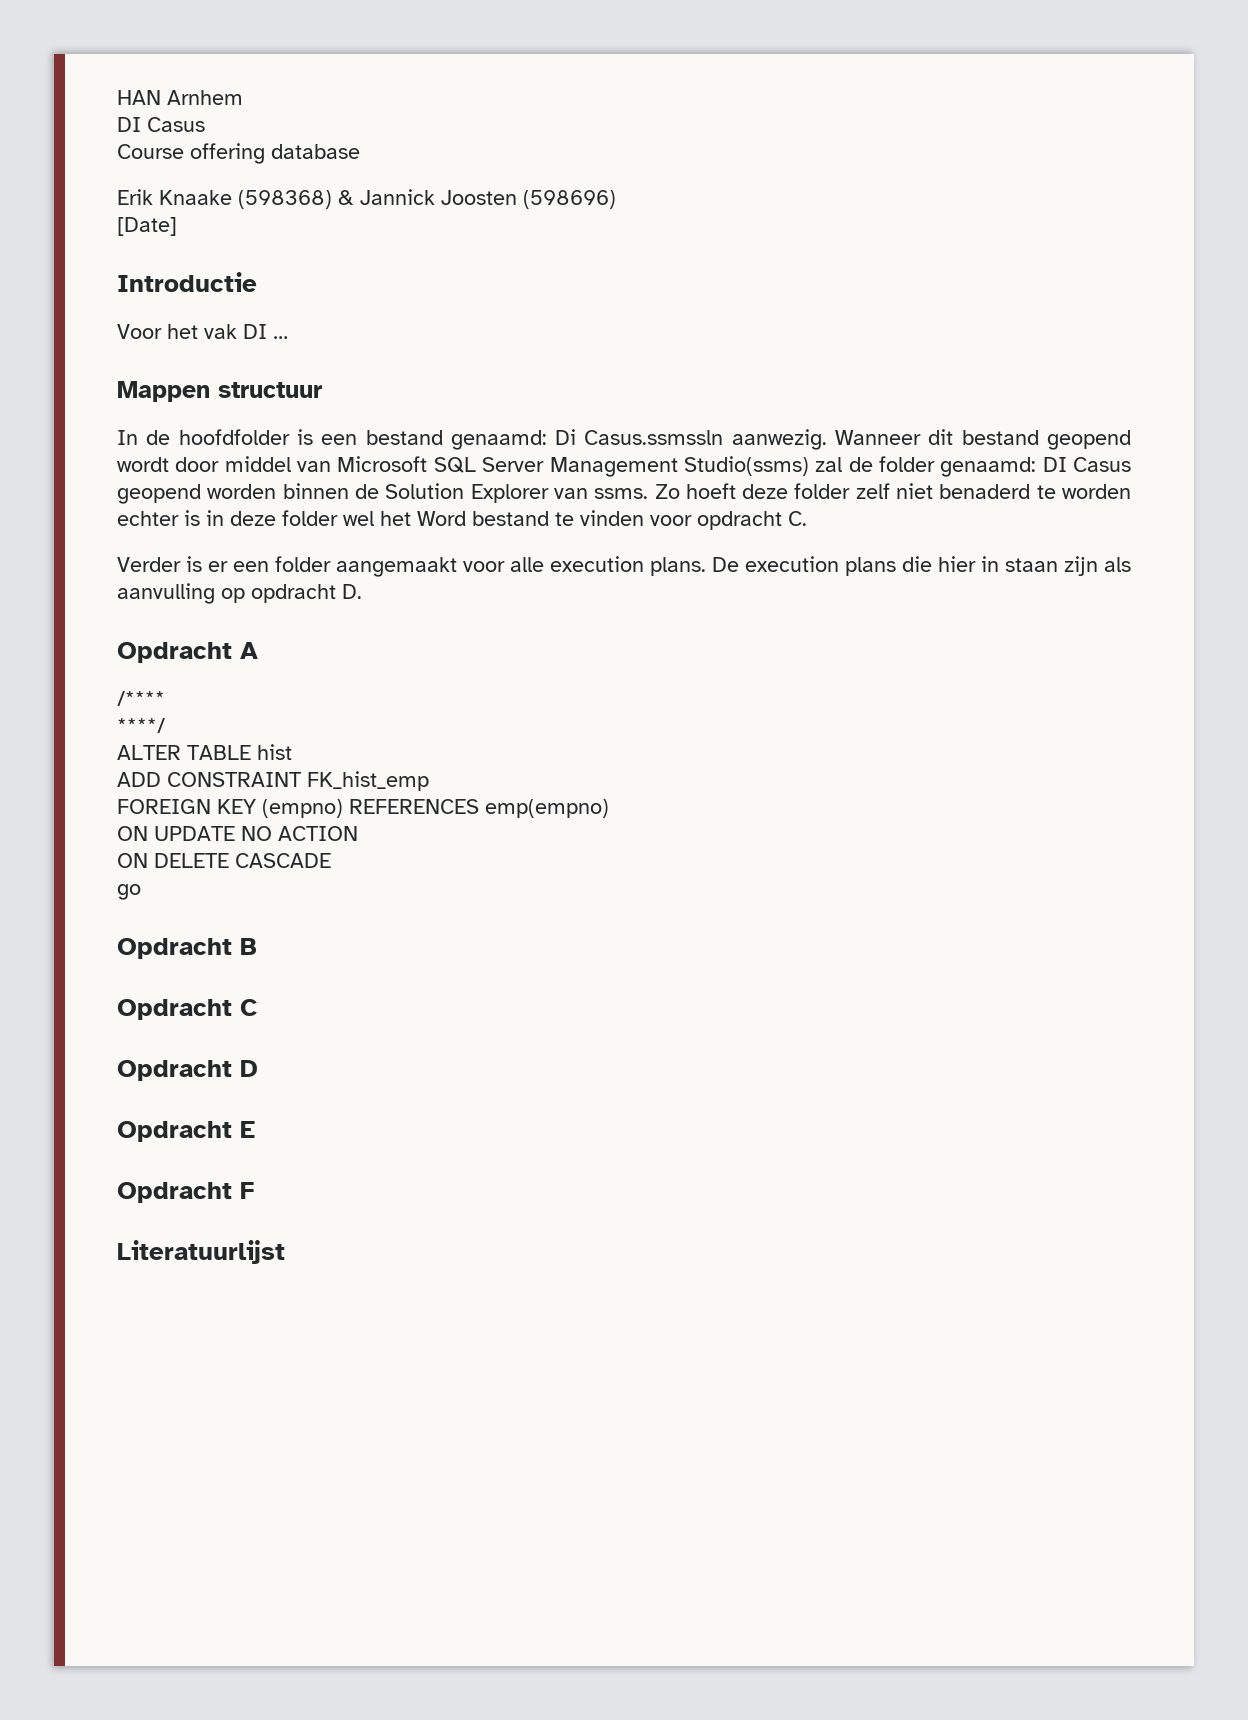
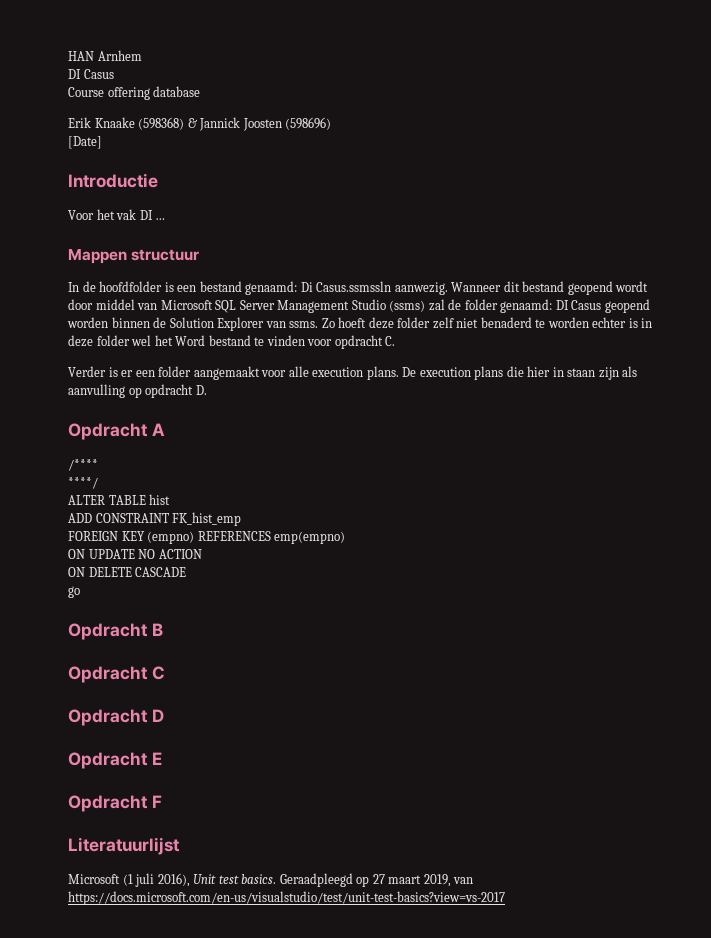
[683,456,809,476] Studio(ssms) -> [351,299,426,312] Studio (ssms)
(285, 1252) none -> [68,873,474,887] [68,891,505,905] // Microsoft (1 juli 2016), Unit test basics. Geraadpleegd op 27 maart 2019, van https://docs.microsoft.com/en-us/visualstudio/test/unit-test-basics?view=vs-2017

